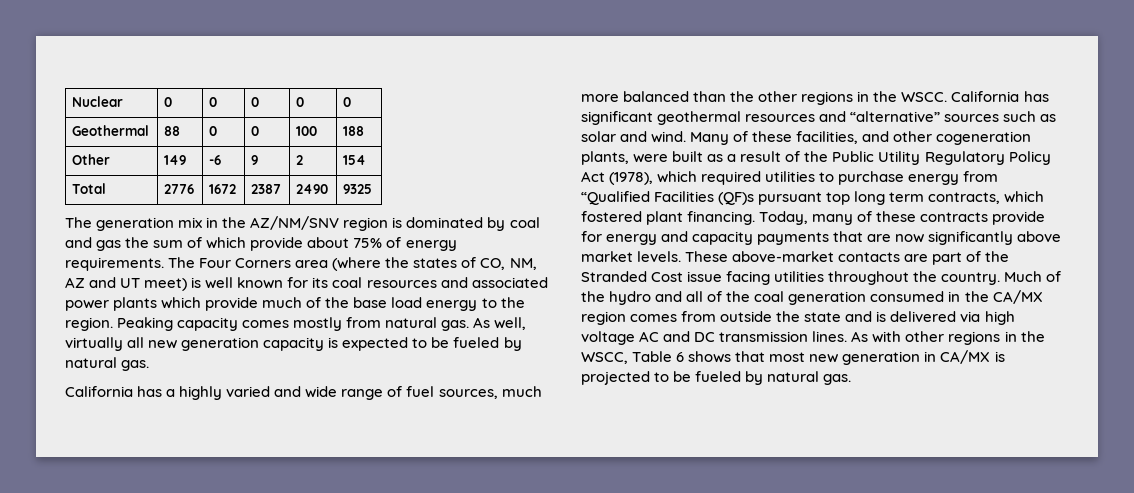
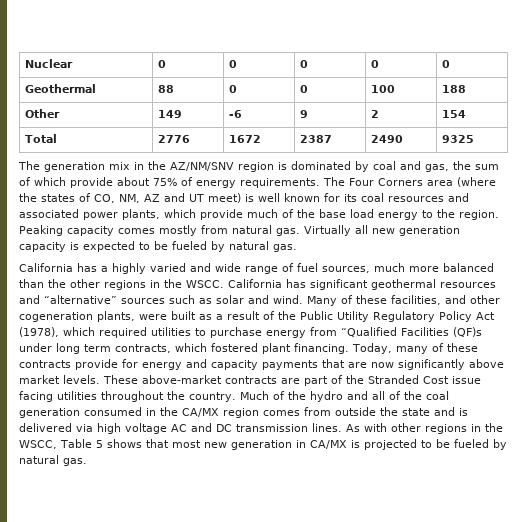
[96,240,122,251] gas -> [425,164,449,172] gas,
[113,297,158,311] plants -> [122,209,160,220] plants,
[473,317,527,330] [65,337,123,351] As well, virtually -> [304,225,351,236] Virtually
[758,192,851,205] pursuant top -> [19,343,52,352] under
[838,252,901,262] contacts -> [225,376,277,384] contracts
[676,352,685,362] 6 -> [95,440,103,448] 5

